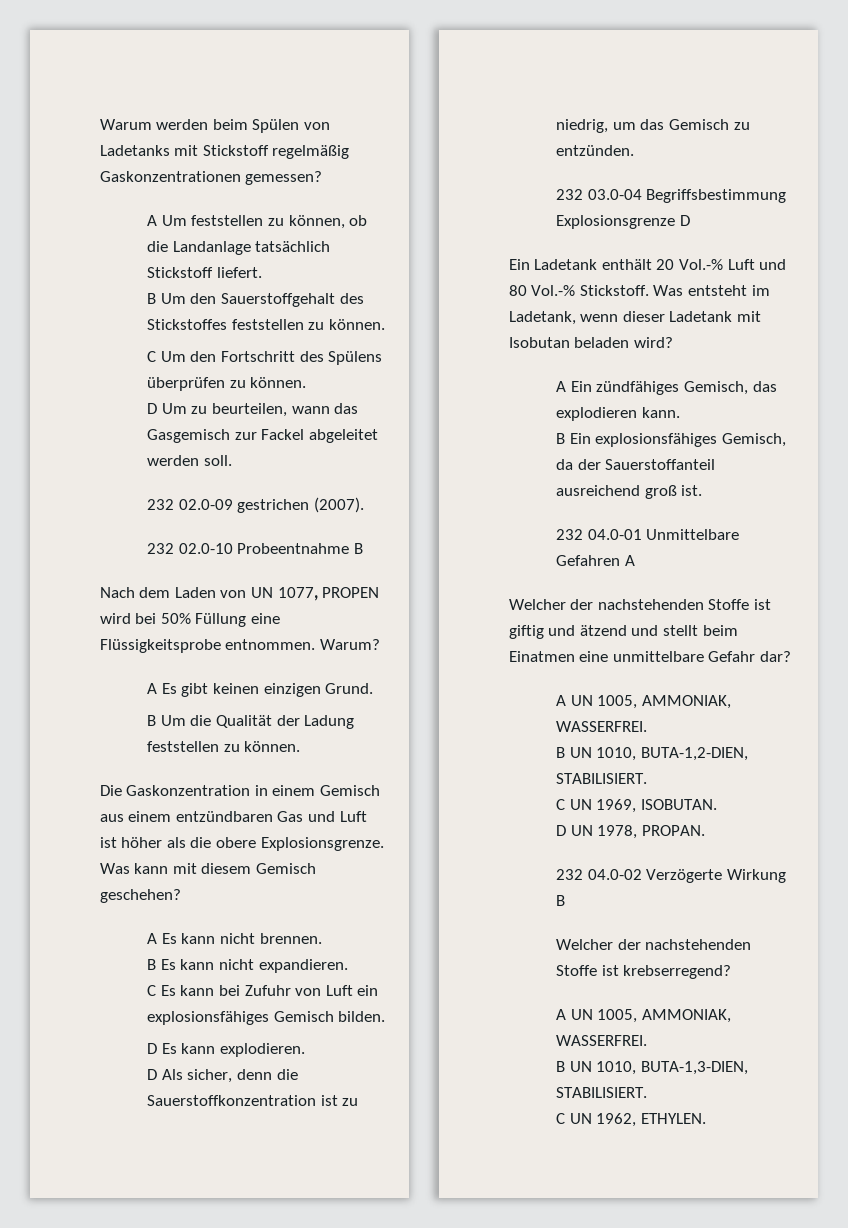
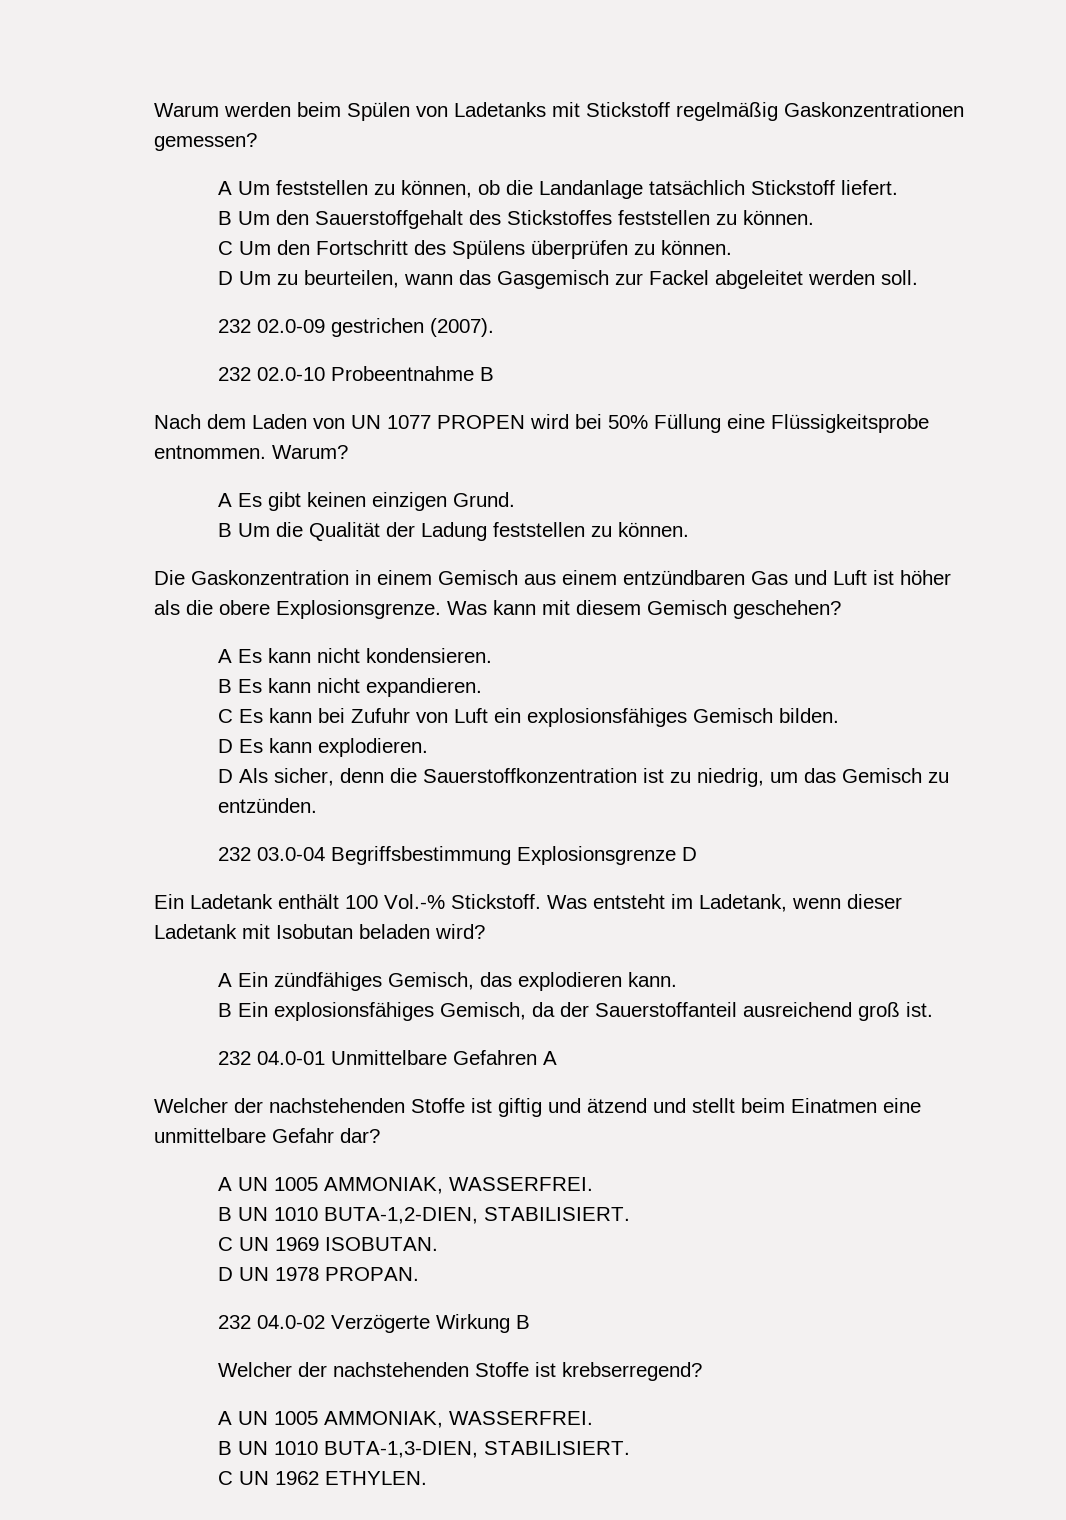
[277,587,318,601] 1077, -> [387,415,432,429] 1077
[259,933,322,944] brennen. -> [365,648,492,663] kondensieren.
[656,259,787,270] [508,285,527,296] 20 Vol.-% Luft und 80 -> [345,895,379,909] 100
[597,695,731,709] [556,721,648,732] [556,747,637,761] 1005, AMMONIAK, WASSERFREI. // B UN 1010, -> [273,1177,593,1194] [217,1207,318,1221] 1005 AMMONIAK, WASSERFREI. // B UN 1010
[596,799,637,813] 1969, -> [274,1237,319,1251] 1969
[597,825,638,839] 1978, -> [274,1267,319,1281] 1978
[597,1009,731,1023] [556,1035,648,1046] [556,1061,637,1075] 1005, AMMONIAK, WASSERFREI. // B UN 1010, -> [273,1411,593,1428] [217,1441,318,1455] 1005 AMMONIAK, WASSERFREI. // B UN 1010
[596,1113,637,1127] 1962, -> [274,1471,319,1485] 1962

